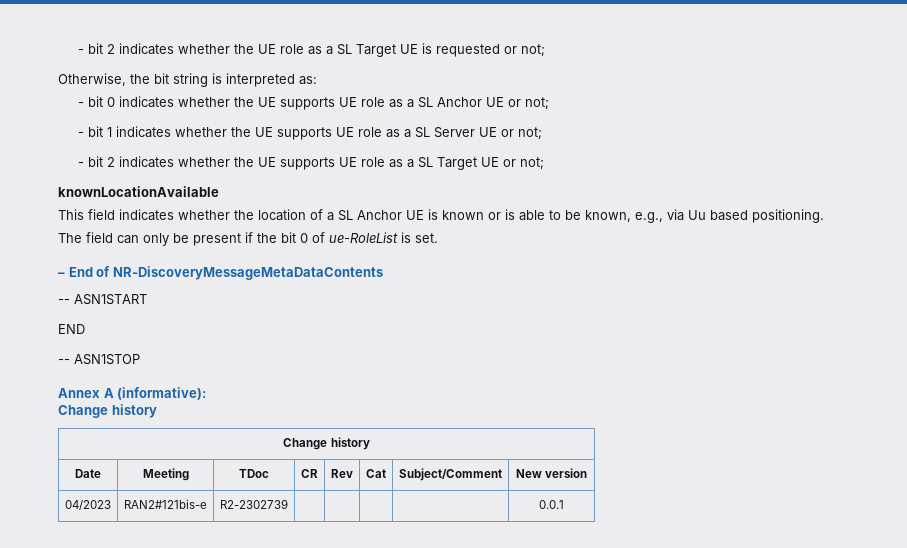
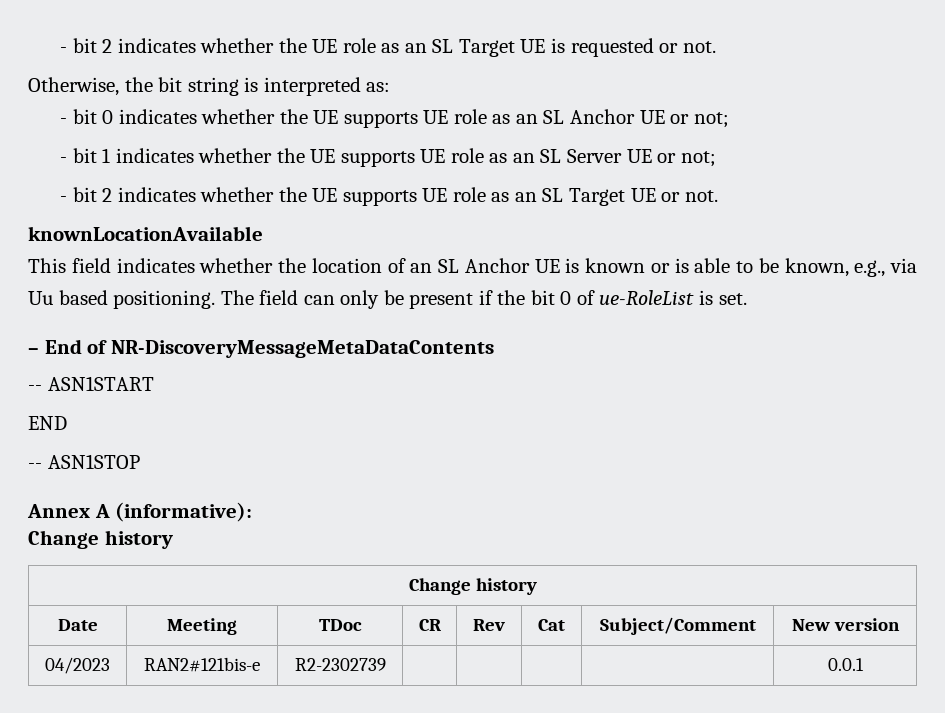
[326,46,334,55] a -> [404,43,427,53] an
[521,44,546,57] not; -> [682,41,716,53] not.
[407,99,415,108] a -> [515,114,538,124] an
[404,129,412,138] a -> [512,153,535,163] an
[407,159,415,168] a -> [514,192,537,202] an
[520,157,545,170] not; -> [684,190,718,202] not.
[327,212,334,221] a -> [410,263,433,273] an

